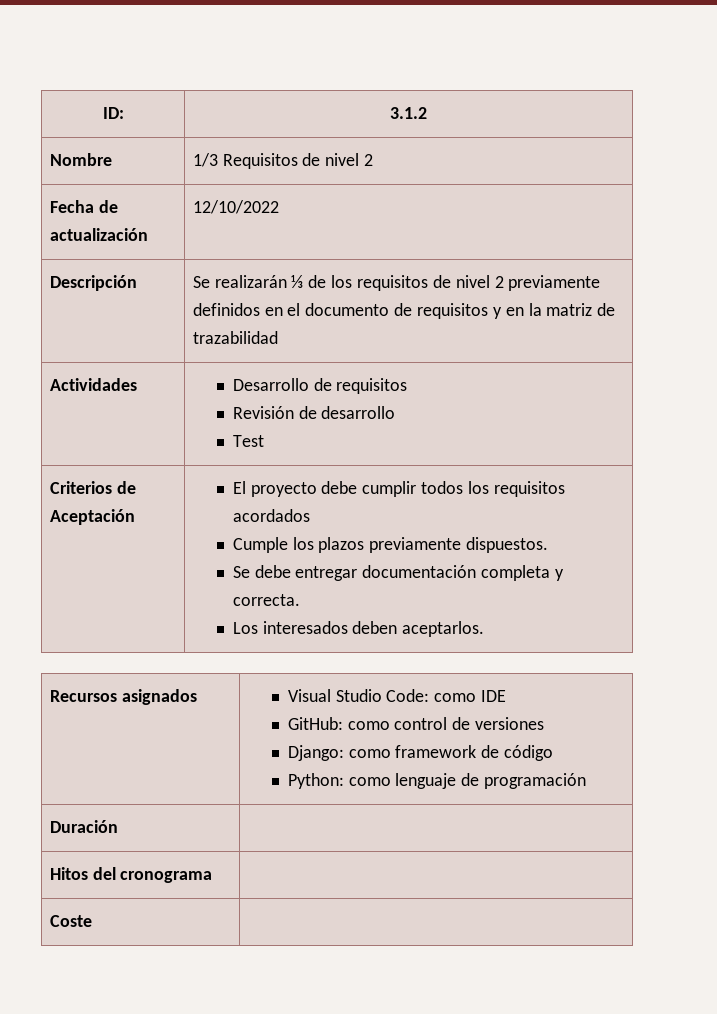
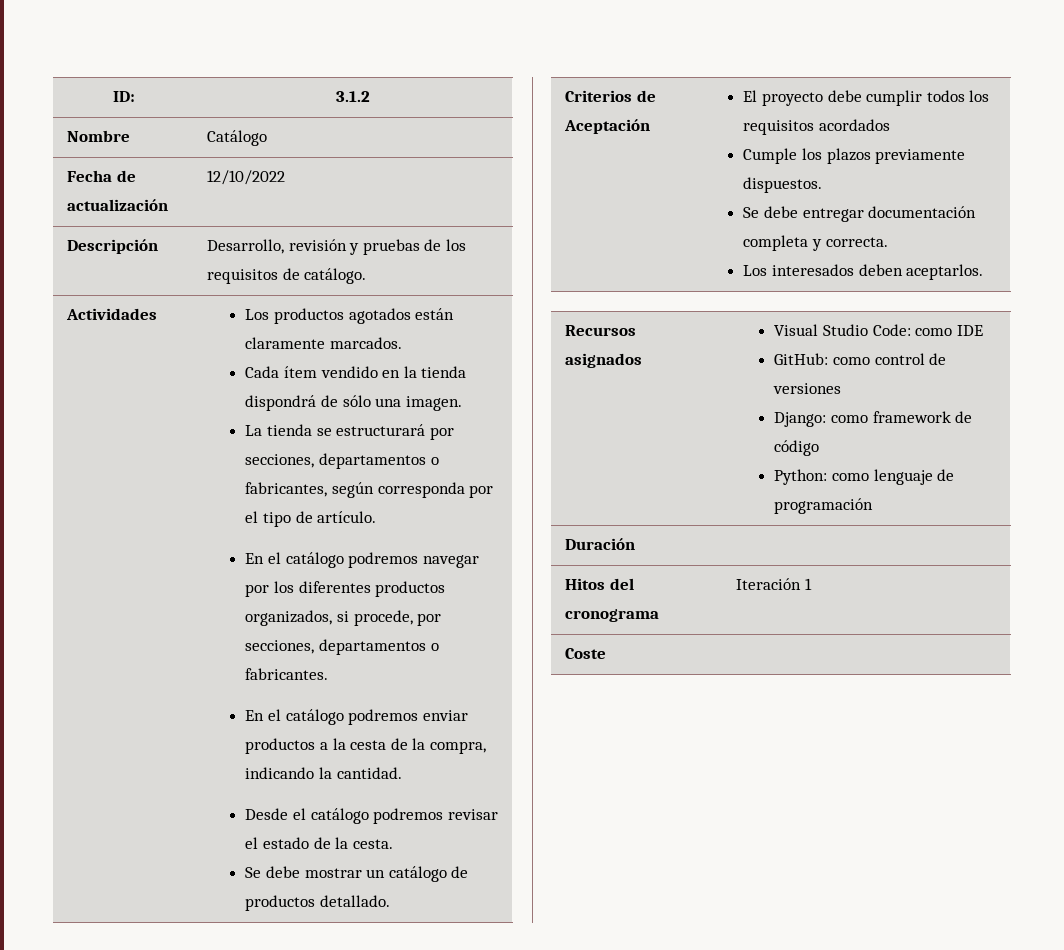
[192,153,374,169] 1/3 Requisitos de nivel 2 -> [207,130,268,146] Catálogo
[192,275,601,291] [192,303,616,319] [192,331,278,344] [49,378,137,391] [232,378,408,394] [232,406,396,419] [232,435,264,447] Se realizarán ⅓ de los requisitos de nivel 2 previamente definidos en el documento de requisitos y en la matriz de trazabilidad // Actividades | Desarrollo de requisitos // Revisión de desarrollo // Test -> [207,239,467,255] [207,268,367,284] [66,308,158,320] [245,308,455,324] [245,337,402,349] [245,366,467,378] [245,395,462,411] [245,424,454,440] [245,453,439,469] [245,482,494,498] [245,511,377,527] [245,552,479,568] [245,581,446,597] [245,610,442,626] [245,639,439,655] [245,668,329,680] [245,709,468,725] [245,738,486,754] [245,767,402,779] [245,808,498,824] [245,837,393,849] [245,866,469,882] [245,895,390,911] Desarrollo, revisión y pruebas de los requisitos de catálogo. // Actividades | Los productos agotados están claramente marcados. // Cada ítem vendido en la tienda dispondrá de sólo una imagen. // La tienda se estructurará por secciones, departamentos o fabricantes, según corresponda por el tipo de artículo. // En el catálogo podremos navegar por los diferentes productos organizados, si procede, por secciones, departamentos o fabricantes. // En el catálogo podremos enviar productos a la cesta de la compra, indicando la cantidad. // Desde el catálogo podremos revisar el estado de la cesta. // Se debe mostrar un catálogo de productos detallado.
(213, 877) none -> [736,578,812,590] Iteración 1

